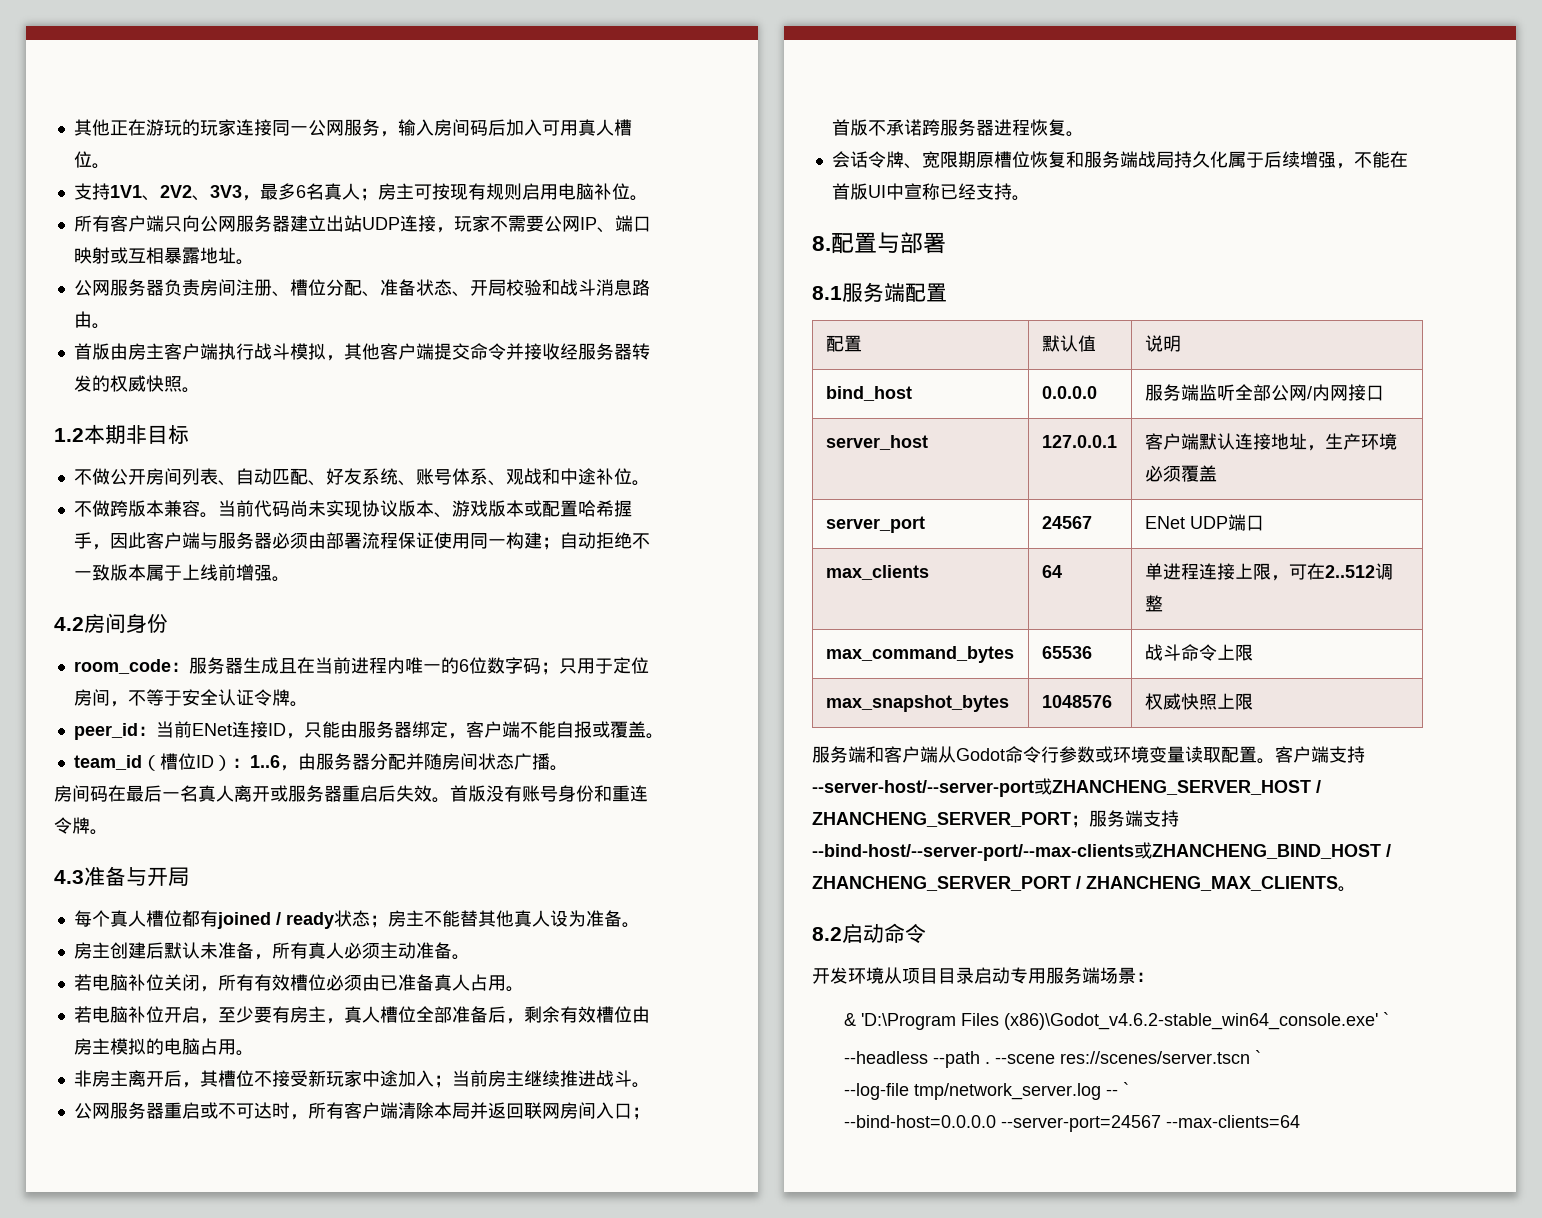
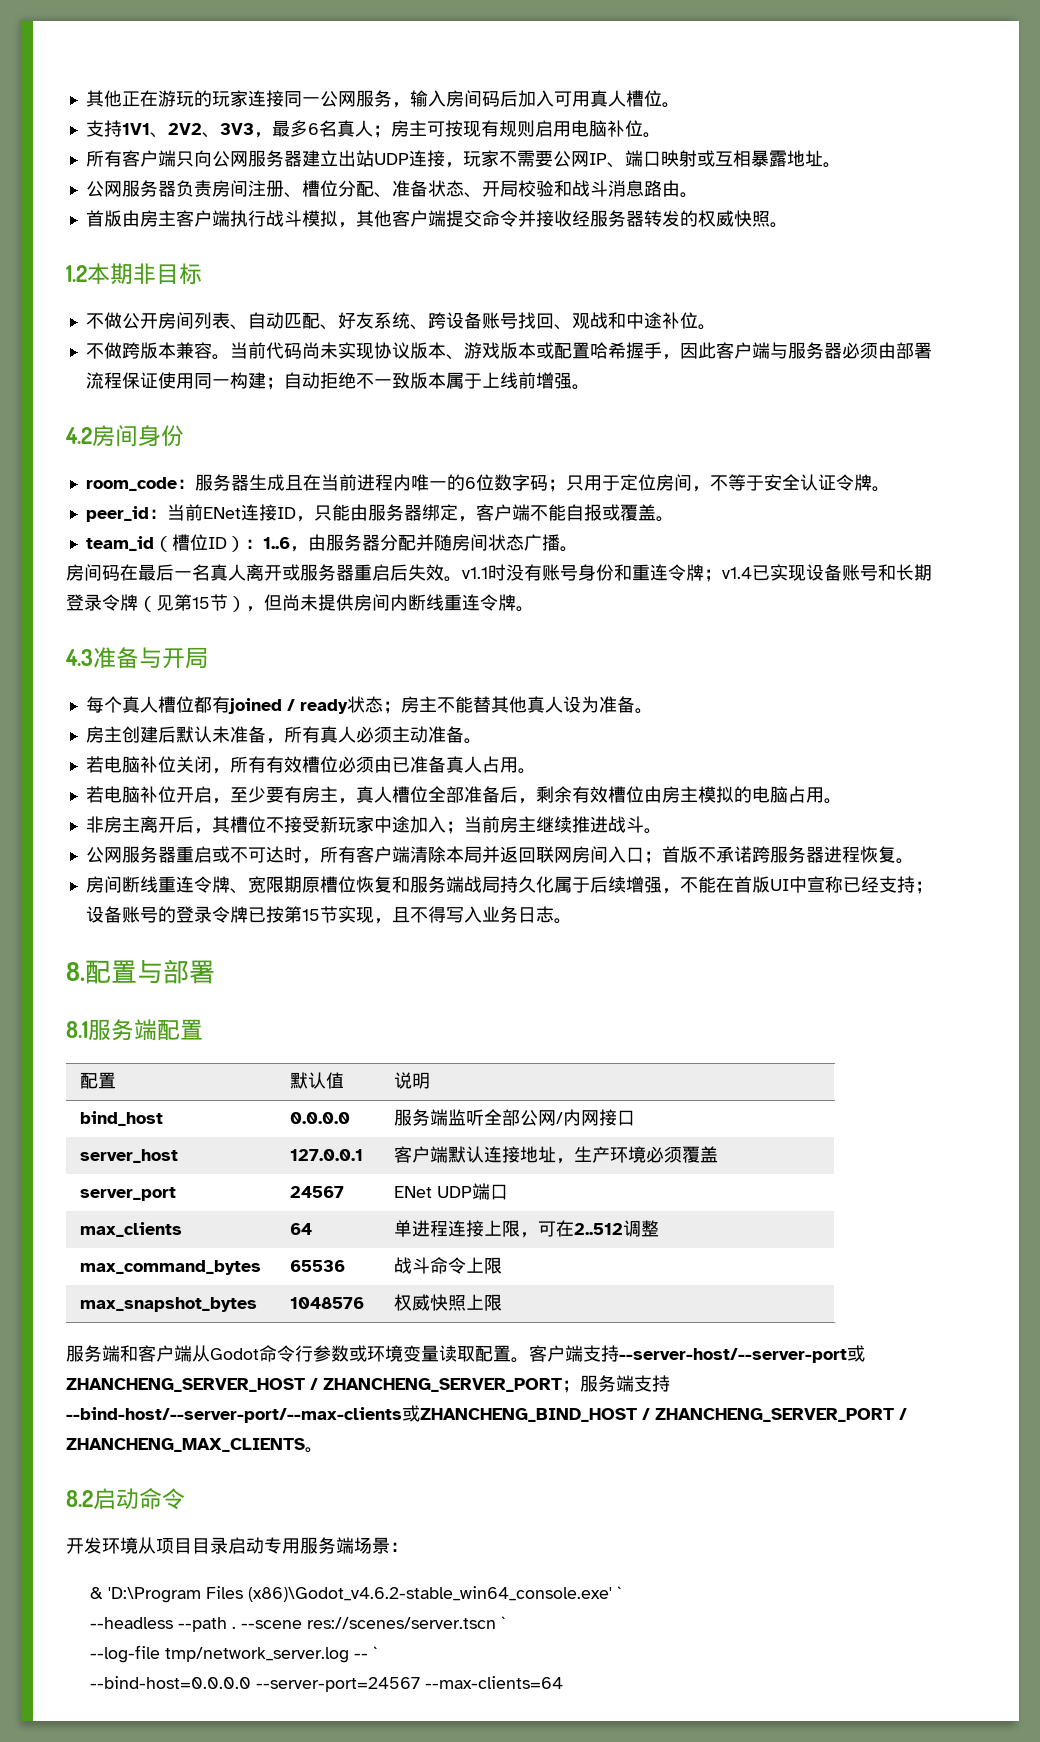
[415,468,488,485] 账号体系 -> [427,312,554,329] 跨设备账号找回
[450,785,486,802] 首版 -> [462,564,506,581] v1.1时
(90, 825) none -> [704,564,932,582] [66,594,516,612] ；v1.4已实现设备账号和长期登录令牌（见第15节），但尚未提供房间内断线重连令牌
[831,151,868,168] 会话 -> [85,876,194,893] 房间断线重连
(1012, 191) none -> [914,881,933,894] [85,906,554,924] ；设备账号的登录令牌已按第15节实现，且不得写入业务日志

